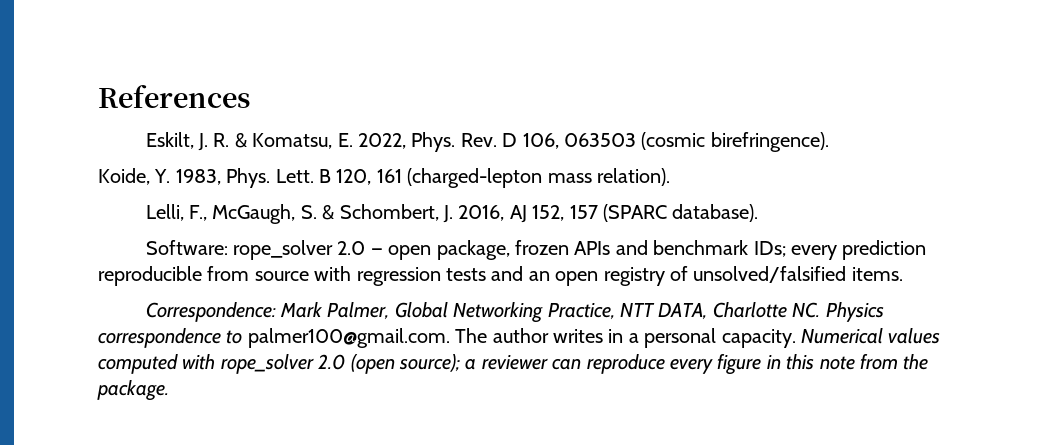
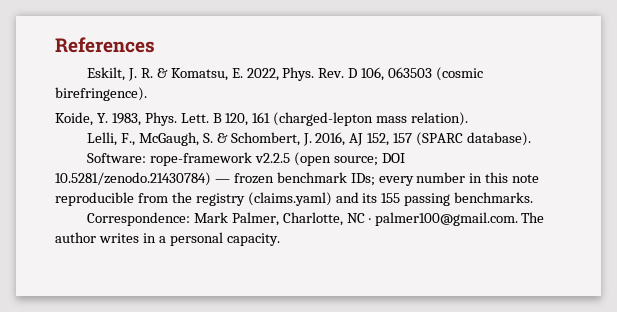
[233,240,927,260] [98,266,903,286] [145,302,884,323] [98,328,243,348] rope_solver 2.0 — open package, frozen APIs and benchmark IDs; every prediction reproducible from source with regression tests and an open registry of unsolved/falsified items. // Correspondence: Mark Palmer, Global Networking Practice, NTT DATA, Charlotte NC. Physics correspondence to -> [149,152,405,166] [55,172,540,186] [55,192,534,206] [87,212,371,226] rope-framework v2.2.5 (open source; DOI 10.5281/zenodo.21430784) — frozen benchmark IDs; every number in this note reproducible from the registry (claims.yaml) and its 155 passing benchmarks. // Correspondence: Mark Palmer, Charlotte, NC ·
[800,328,941,344] [98,354,929,375] [97,380,169,401] Numerical values computed with rope_solver 2.0 (open source); a reviewer can reproduce every figure in this note from the package. -> (280, 239) none

